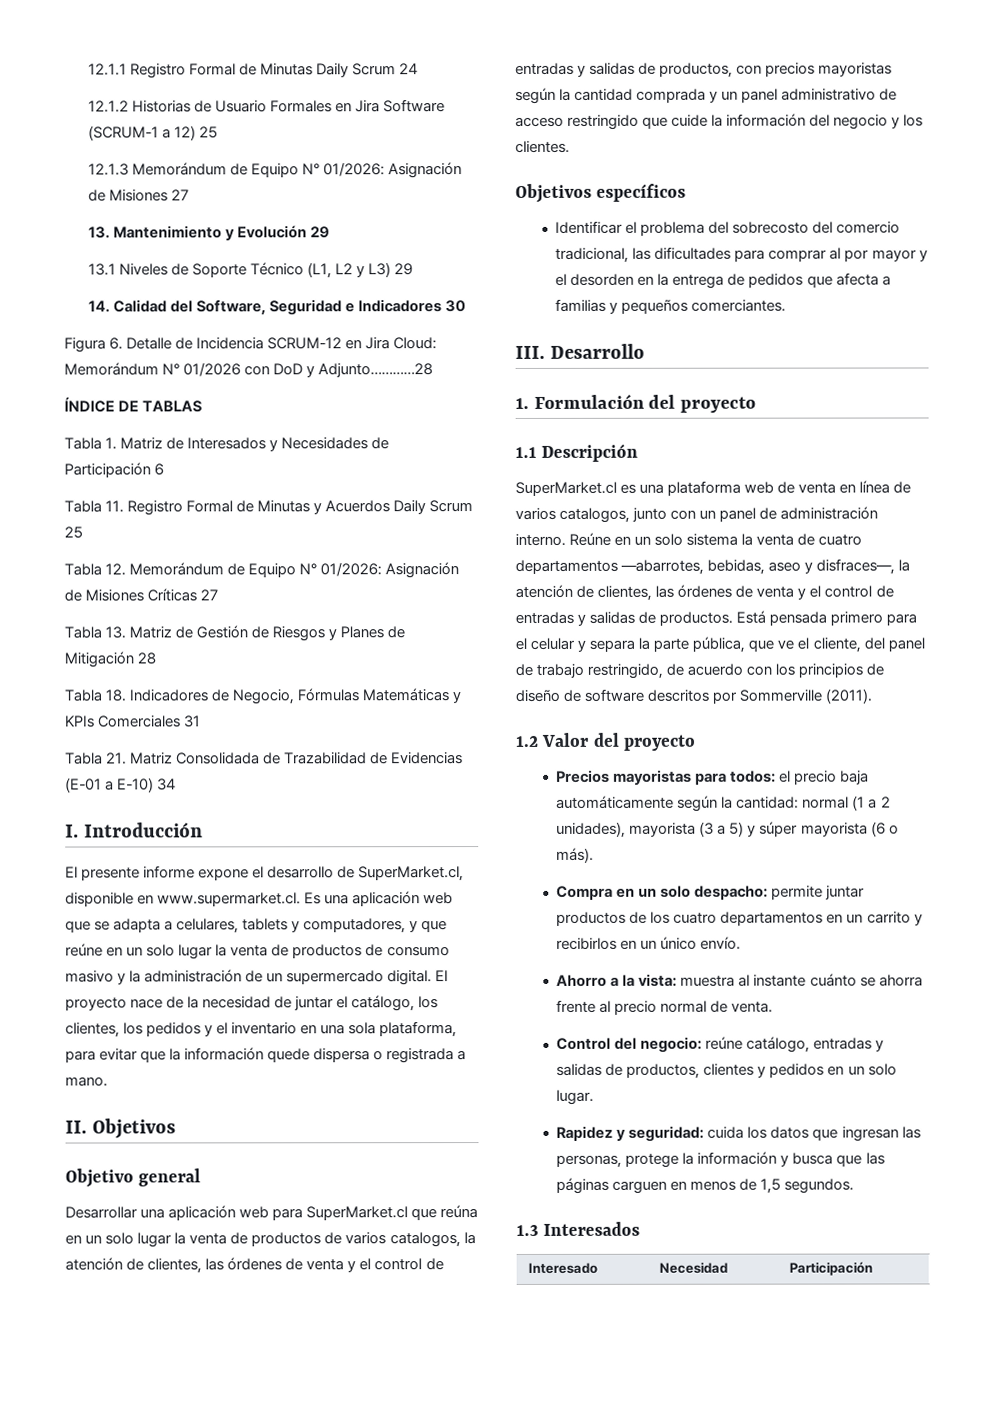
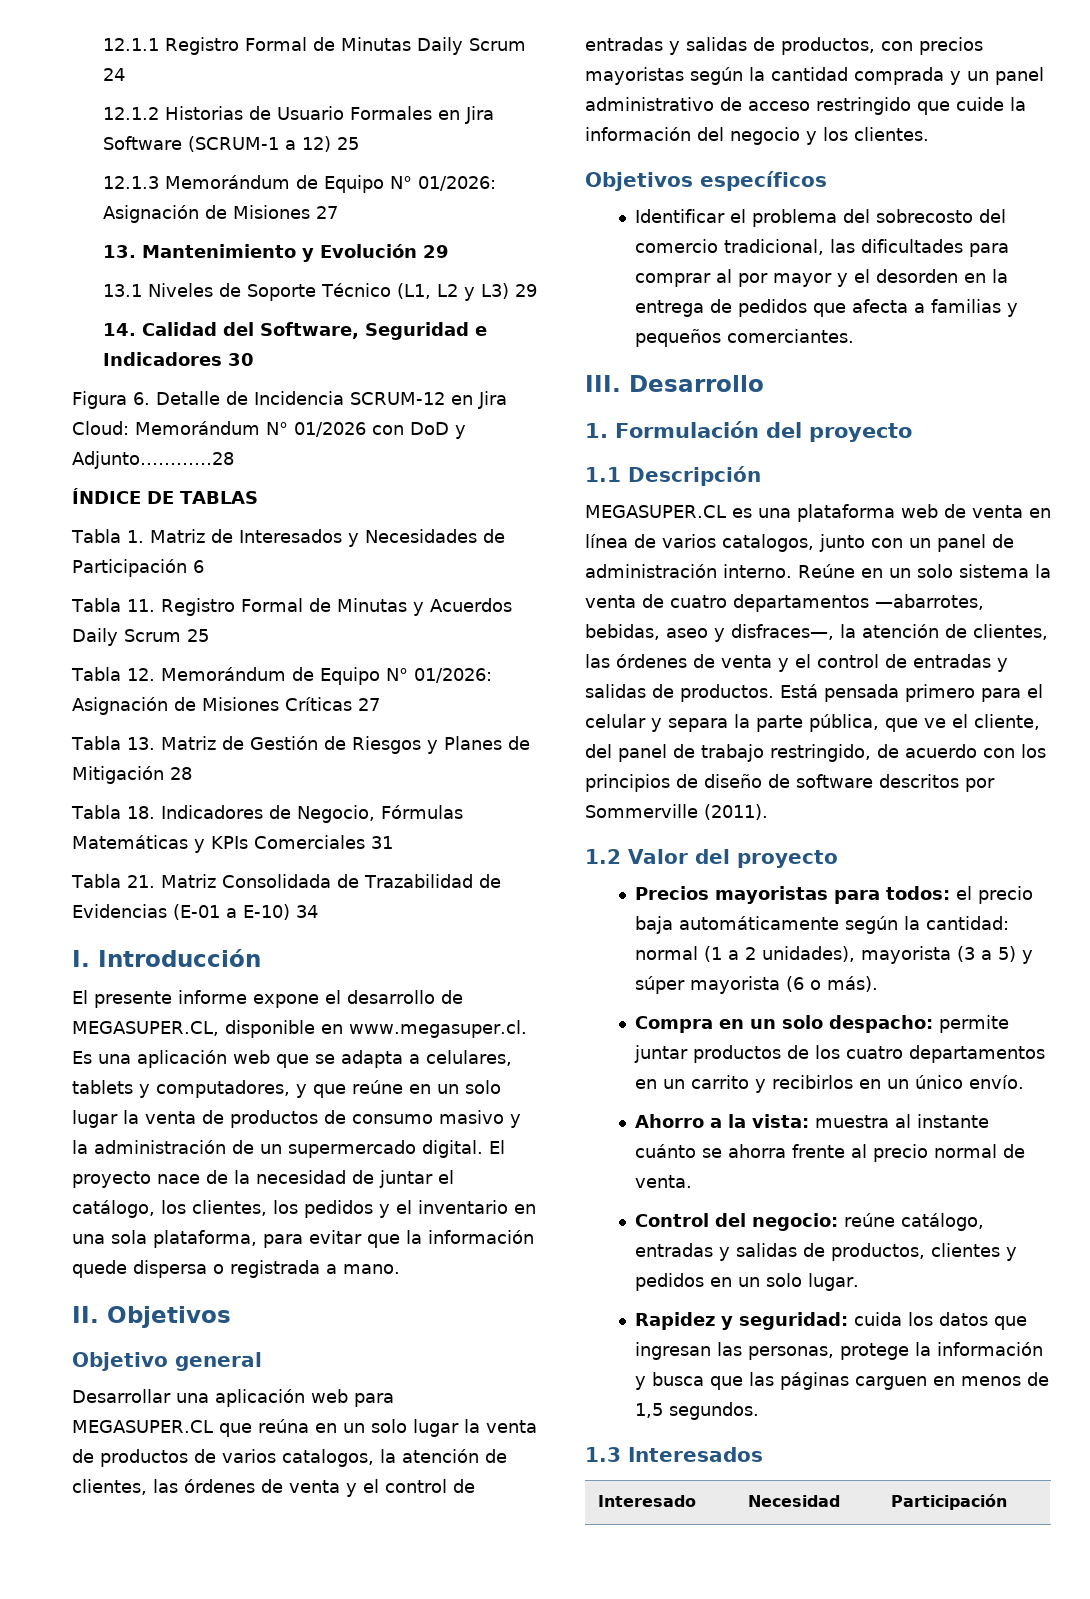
[358,866,465,882] SuperMarket.cl, -> [72,1021,219,1036] MEGASUPER.CL,
[157,892,302,907] www.supermarket.cl. -> [349,1020,527,1038] www.megasuper.cl.
[306,1206,409,1221] SuperMarket.cl -> [72,1420,213,1433] MEGASUPER.CL
[515,481,617,496] SuperMarket.cl -> [585,505,726,518] MEGASUPER.CL

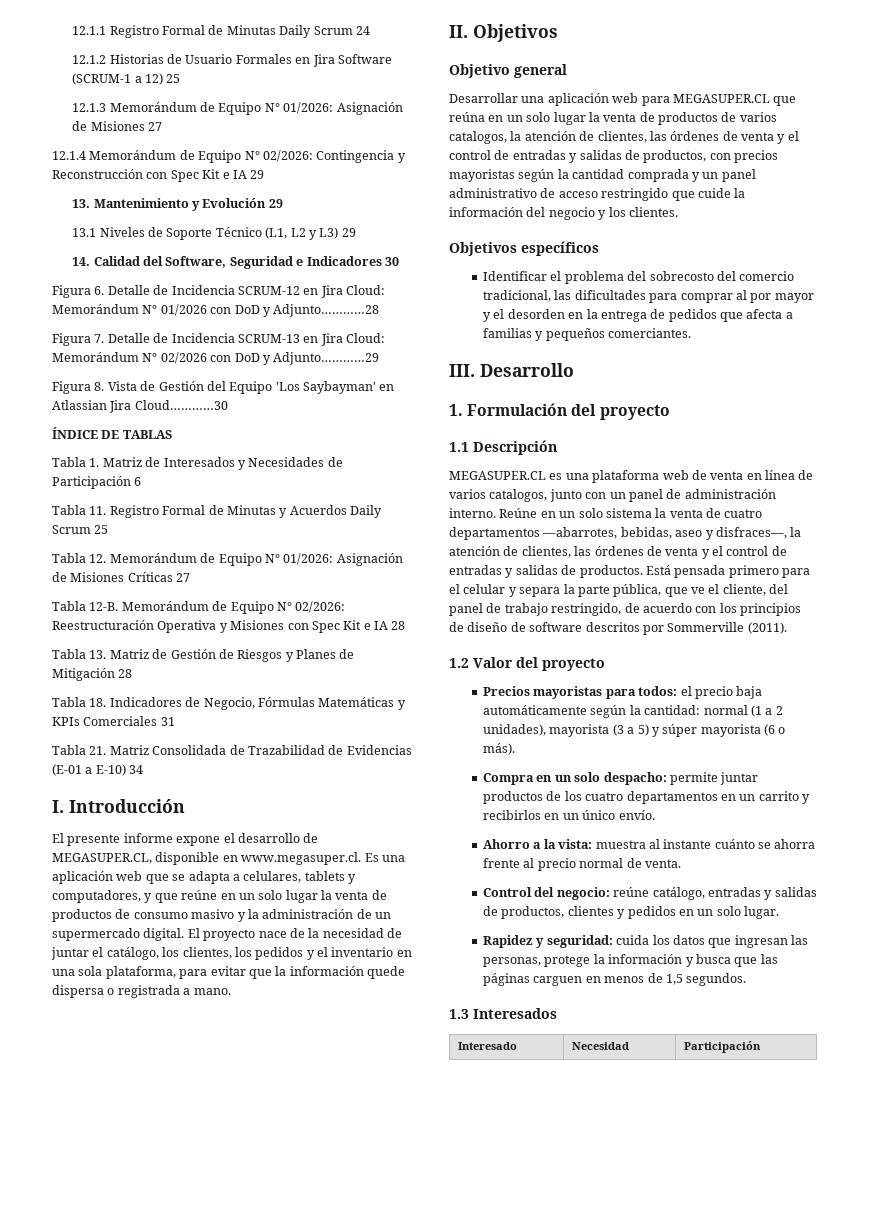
(338, 212) none -> [52,150,406,163] [52,169,265,182] // 12.1.4 Memorándum de Equipo N° 02/2026: Contingencia y Reconstrucción con Spec Kit e IA 29
(234, 460) none -> [52,333,385,346] [52,352,380,365] [52,381,395,394] [52,400,228,413] // Figura 7. Detalle de Incidencia SCRUM-13 en Jira Cloud: Memorándum N° 02/2026 con DoD y Adjunto…………29 // Figura 8. Vista de Gestión del Equipo 'Los Saybayman' en Atlassian Jira Cloud…………30
(380, 704) none -> [52,601,346,614] [52,620,406,633] // Tabla 12-B. Memorándum de Equipo N° 02/2026: Reestructuración Operativa y Misiones con Spec Kit e IA 28

